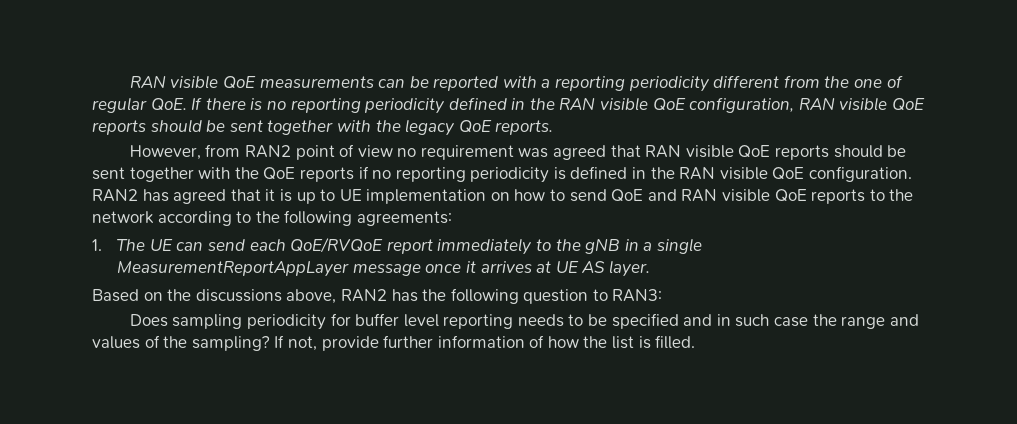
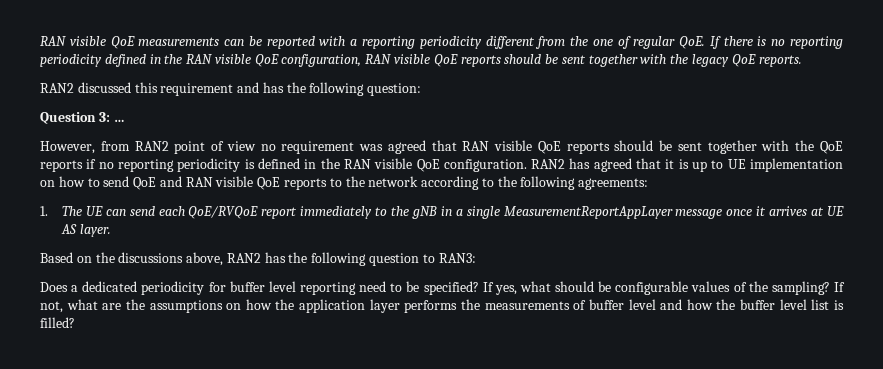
(554, 127) none -> [40,82,422,96] [40,112,125,124] // RAN2 discussed this requirement and has the following question: // Question 3: …
[172,314,243,329] sampling -> [71,281,138,292] a dedicated
[517,314,564,327] needs -> [359,281,387,292] need
[611,313,919,329] specified and in such case the range and -> [423,281,689,295] specified? If yes, what should be configurable
[321,335,608,351] provide further information of how the -> [66,299,807,313] what are the assumptions on how the application layer performs the measurements of buffer level and how the buffer level
[655,335,696,349] filled. -> [40,317,75,328] filled?

